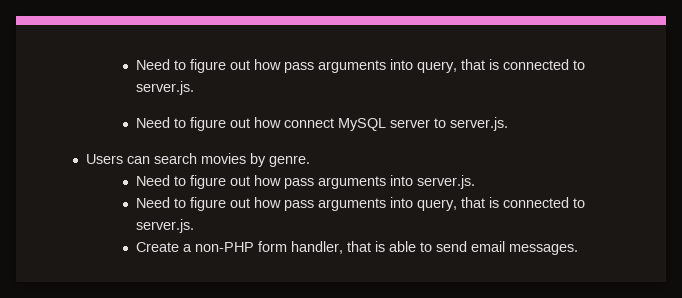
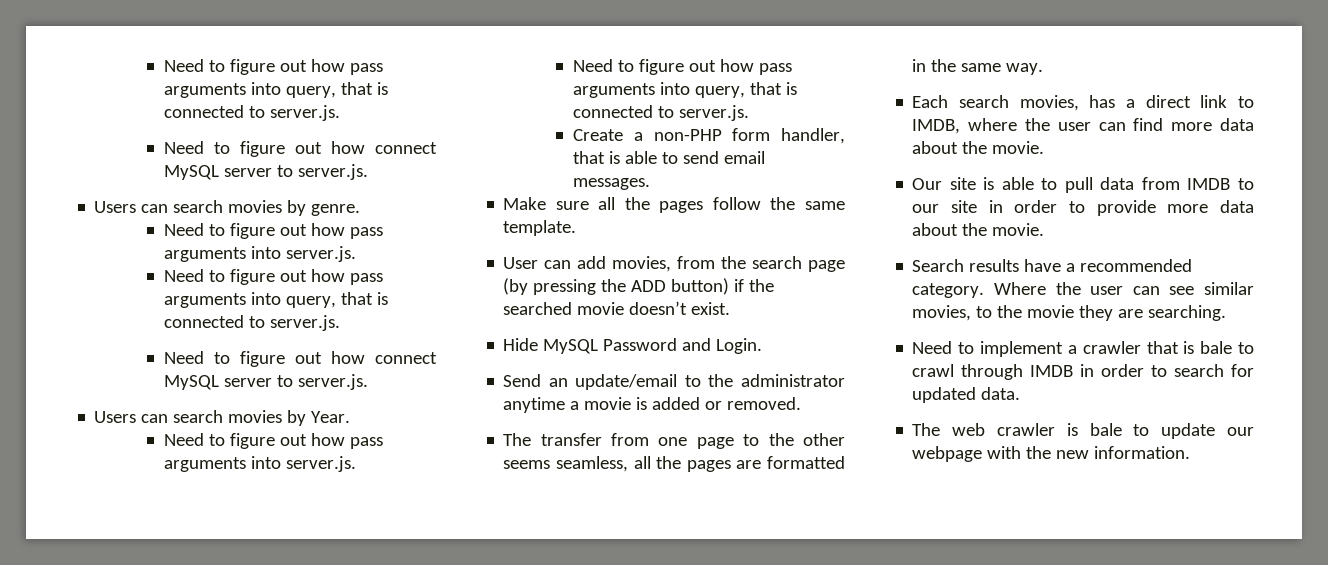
(195, 226) none -> [164,351,437,367] [164,374,369,390] [94,410,351,426] [164,433,384,449] [164,456,357,472] [573,59,793,75] [573,82,798,98] [573,105,750,121] // Need to figure out how connect MySQL server to server.js. // Users can search movies by Year. // Need to figure out how pass arguments into server.js. // Need to figure out how pass arguments into query, that is connected to server.js.
(579, 249) none -> [503,197,845,213] [503,220,577,236] [503,256,845,272] [503,278,775,295] [503,301,731,315] [503,338,763,354] [503,374,845,390] [503,397,802,413] [503,433,845,449] [503,456,845,472] [912,59,1044,75] [912,95,1254,111] [912,118,1254,134] [912,141,1045,154] [912,177,1254,193] [912,200,1254,216] [912,223,1045,236] [912,259,1193,272] [912,282,1254,298] [912,305,1227,321] [912,341,1254,357] [912,364,1254,380] [912,387,1021,403] [912,423,1254,439] [912,446,1191,462] // Make sure all the pages follow the same template. // User can add movies, from the search page (by pressing the ADD button) if the searched movie doesn’t exist. // Hide MySQL Password and Login. // Send an update/email to the administrator anytime a movie is added or removed. // The transfer from one page to the other seems seamless, all the pages are formatted in the same way. // Each search movies, has a direct link to IMDB, where the user can find more data about the movie. // Our site is able to pull data from IMDB to our site in order to provide more data about the movie. // Search results have a recommended category. Where the user can see similar movies, to the movie they are searching. // Need to implement a crawler that is bale to crawl through IMDB in order to search for updated data. // The web crawler is bale to update our webpage with the new information.

